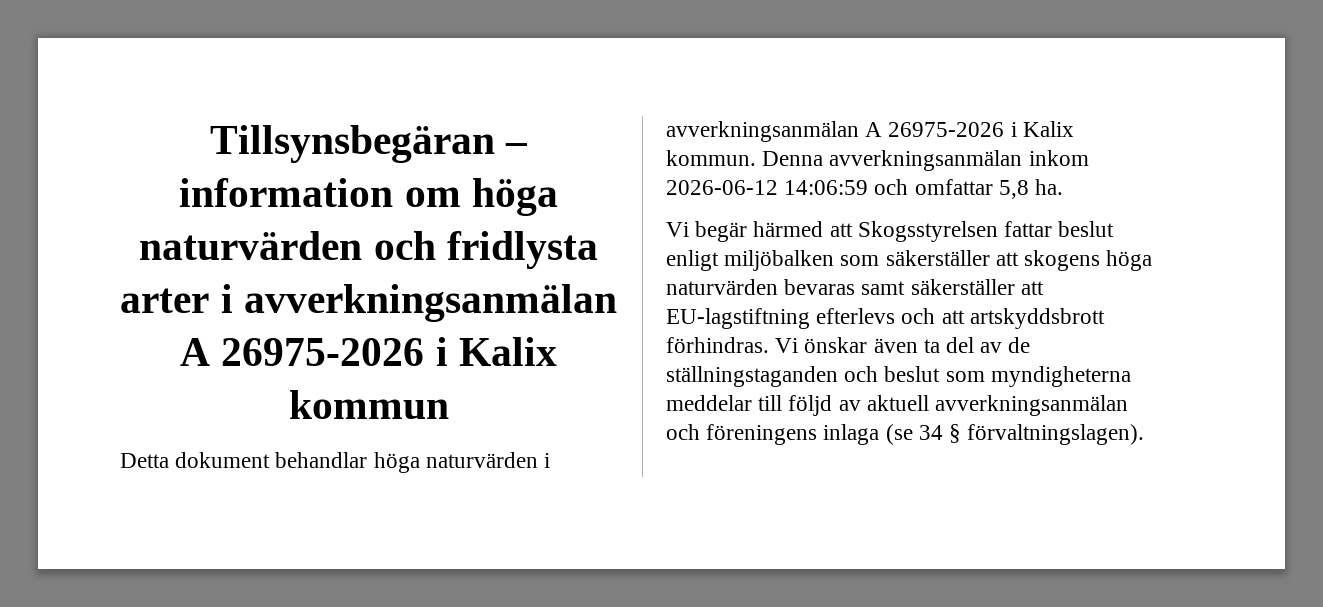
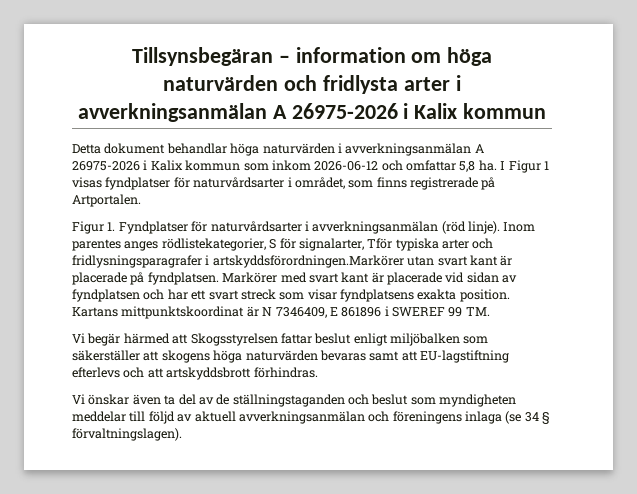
[666,150,1023,171] kommun. Denna avverkningsanmälan -> [185,160,269,171] kommun som
[784,180,869,195] 14:06:59 -> (379, 166) none
(1064, 187) none -> [500,160,549,173] [72,177,496,190] [72,194,141,207] [72,221,536,234] [72,238,494,251] [72,255,513,268] [72,272,518,285] [72,289,510,302] [72,306,490,319] I Figur 1 visas fyndplatser för naturvårdsarter i området, som finns registrerade på Artportalen. // Figur 1. Fyndplatser för naturvårdsarter i avverkningsanmälan (röd linje). Inom parentes anges rödlistekategorier, S för signalarter, Tför typiska arter och fridlysningsparagrafer i artskyddsförordningen.Markörer utan svart kant är placerade på fyndplatsen. Markörer med svart kant är placerade vid sidan av fyndplatsen och har ett svart streck som visar fyndplatsens exakta position. Kartans mittpunktskoordinat är N 7346409, E 861896 i SWEREF 99 TM.
[910,279,1015,295] säkerställer -> (400, 356) none
(769, 345) none -> (318, 372) //
[990,366,1131,387] myndigheterna -> [439,394,517,407] myndigheten

